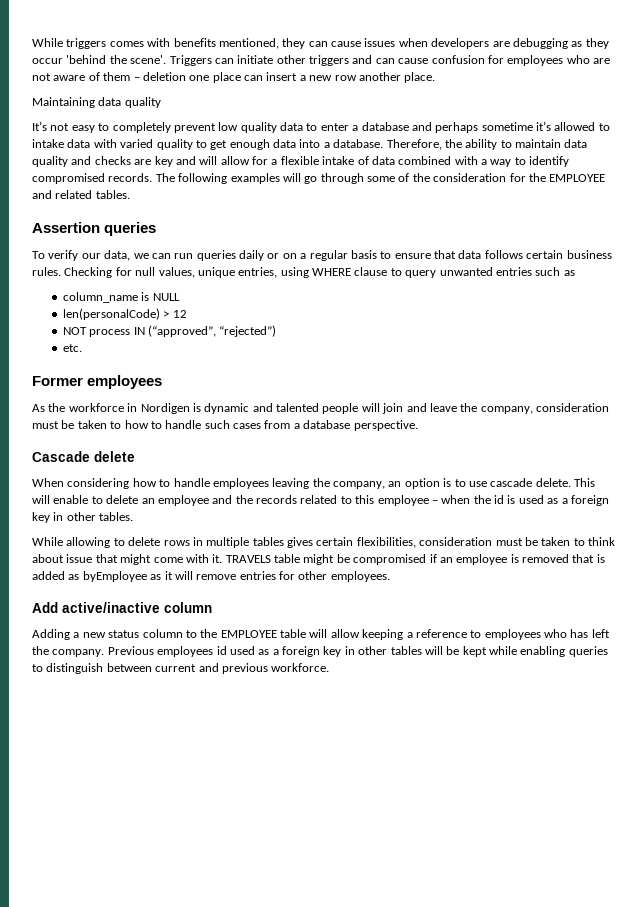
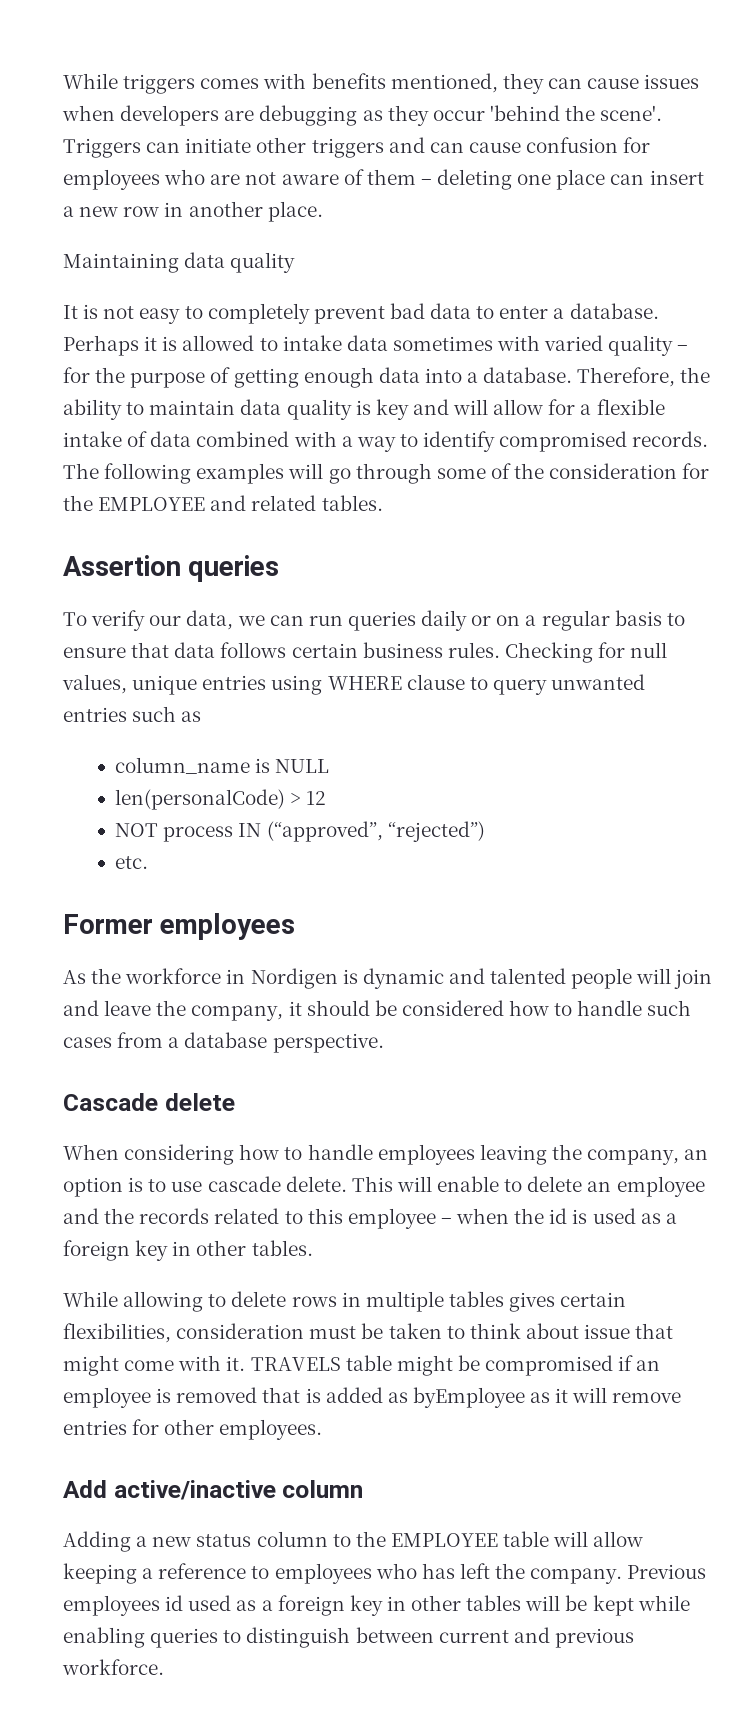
[142,72,186,81] deletion -> [437,169,513,190] deleting
(357, 78) none -> [164,202,184,217] in
[32,121,47,131] It’s -> [63,304,99,319] It is
[218,122,277,133] low quality -> [389,303,425,319] bad
[361,121,551,133] database and perhaps sometime it’s -> [569,303,659,319] [63,335,178,356] database. Perhaps it is
(91, 143) none -> [392,336,493,351] sometimes
[195,140,228,150] to get -> [677,345,689,351] [63,367,299,388] – for the purpose of getting
[71,156,152,165] and checks are -> [355,400,371,415] is
[238,267,278,278] entries, -> [202,675,267,690] entries
[536,403,609,412] [32,420,122,429] consideration must be taken to -> [288,1000,504,1016] it should be considered

